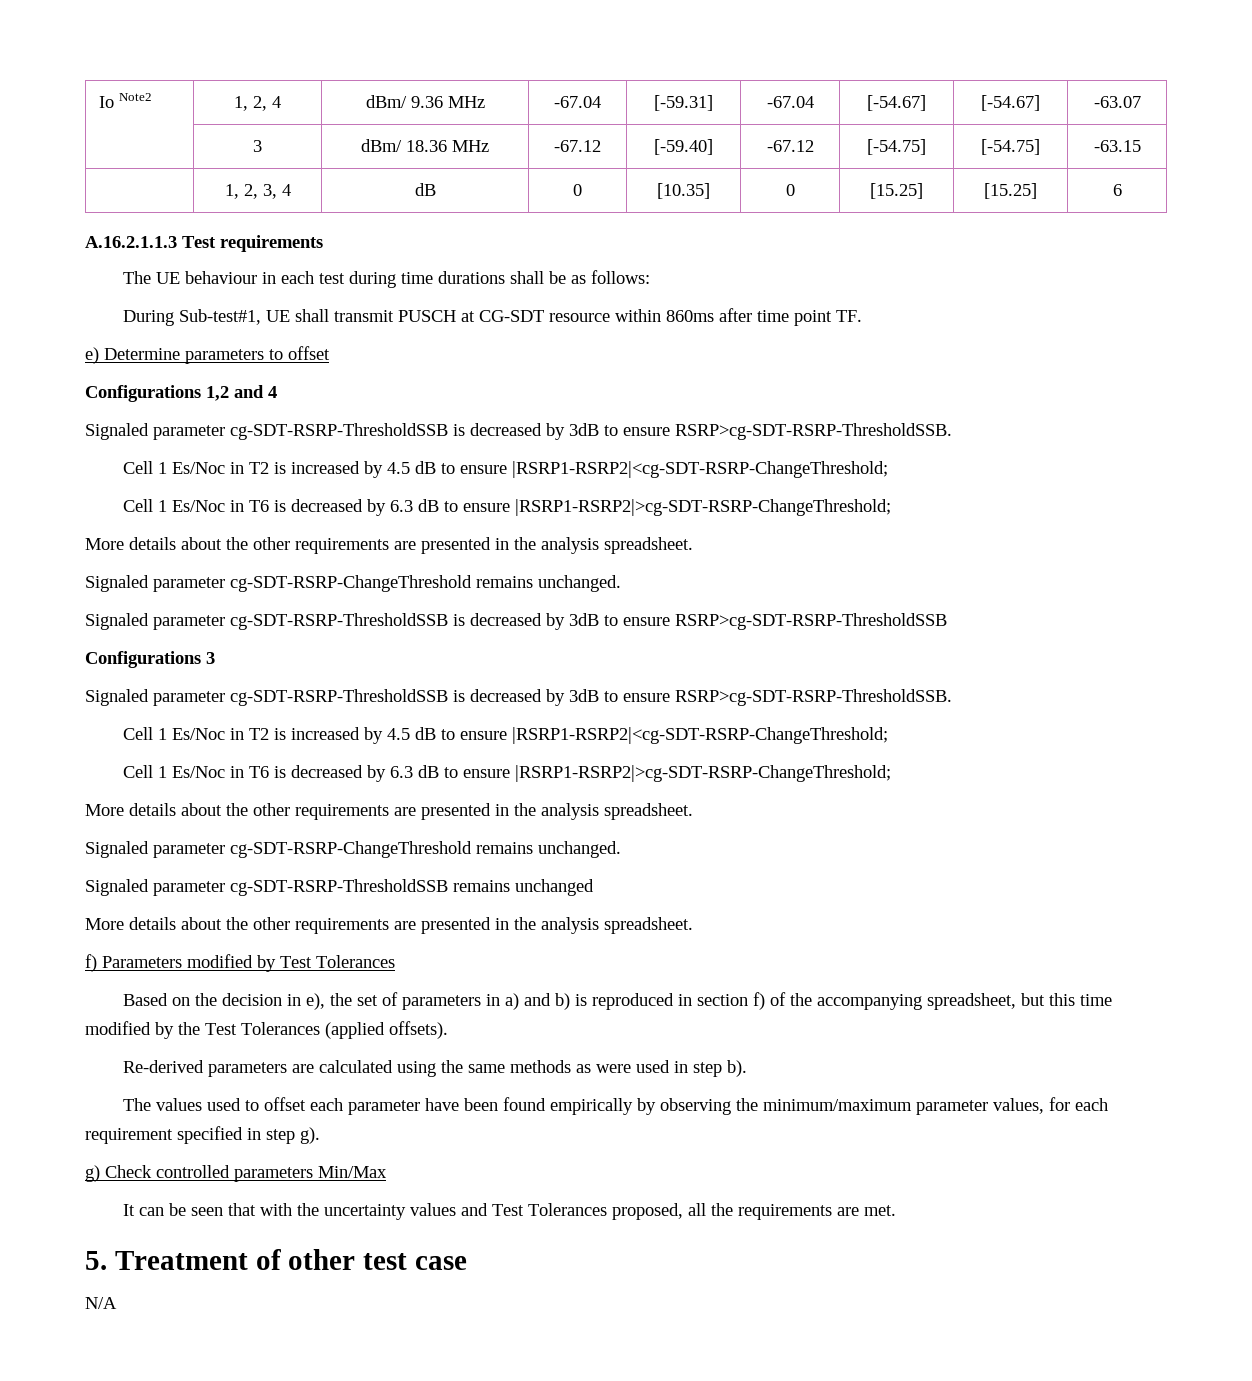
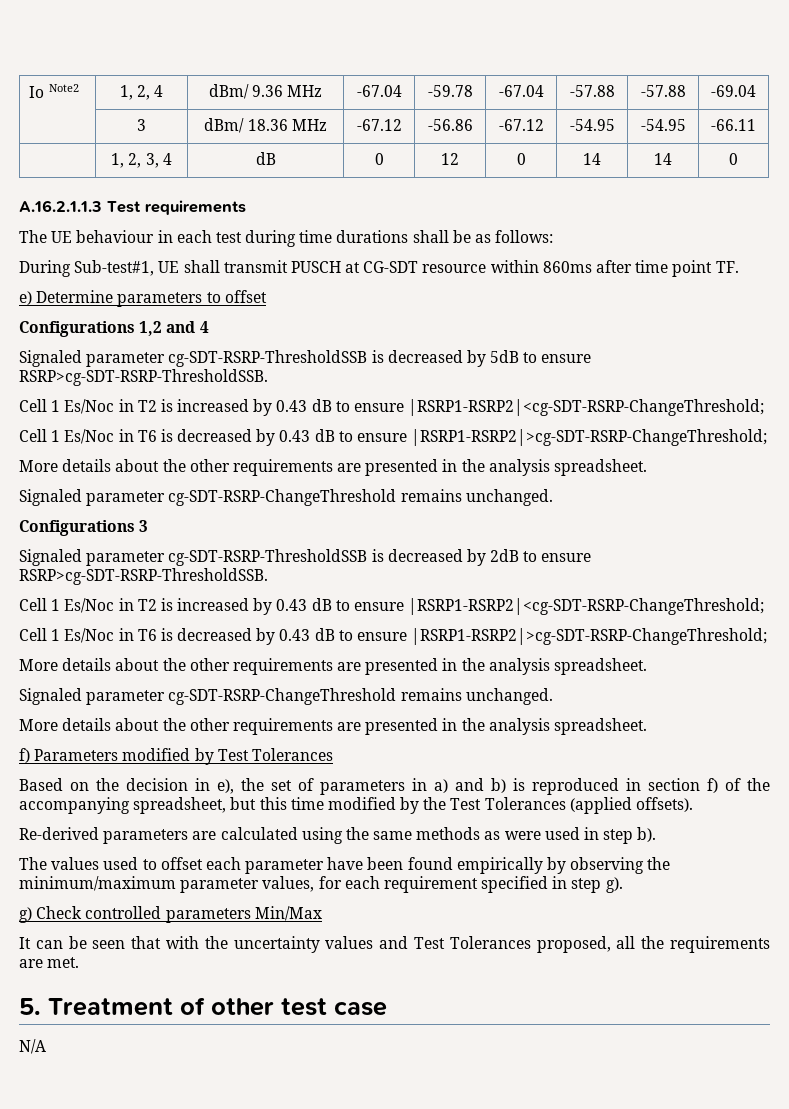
[654,95,713,111] [766,96,814,108] [867,95,926,111] [981,95,1040,111] [1093,96,1141,108] [-59.31] | -67.04 | [-54.67] | [-54.67] | -63.07 -> [427,85,473,97] [498,85,544,97] [569,85,615,97] [640,85,686,97] [711,85,756,97] -59.78 | -67.04 | -57.88 | -57.88 | -69.04
[654,139,713,155] [766,140,814,152] [867,139,926,155] [981,139,1040,155] [1093,140,1141,152] [-59.40] | -67.12 | [-54.75] | [-54.75] | -63.15 -> [427,119,473,131] [498,119,544,131] [569,119,615,131] [640,119,686,131] [711,119,756,131] -56.86 | -67.12 | -54.95 | -54.95 | -66.11
[657,183,710,199] [785,184,795,196] [870,183,923,199] [984,183,1037,199] [1112,184,1122,196] [10.35] | 0 | [15.25] | [15.25] | 6 -> [441,153,459,165] [516,153,526,165] [583,153,601,165] [654,153,672,165] [729,153,738,165] 12 | 0 | 14 | 14 | 0
[569,423,599,436] 3dB -> [490,350,520,363] 5dB
[387,462,411,474] 4.5 -> [276,400,308,412] 0.43
[390,500,414,512] 6.3 -> [279,430,311,442] 0.43
[85,613,947,630] // Signaled parameter cg-SDT-RSRP-ThresholdSSB is decreased by 3dB to ensure RSRP>cg-SDT-RSRP-ThresholdSSB -> (553, 497) none
[569,689,599,702] 3dB -> [490,549,520,562] 2dB
[387,728,411,740] 4.5 -> [276,599,308,611] 0.43
[390,766,414,778] 6.3 -> [279,629,311,641] 0.43
[85,879,594,896] // Signaled parameter cg-SDT-RSRP-ThresholdSSB remains unchanged -> (553, 696) none

